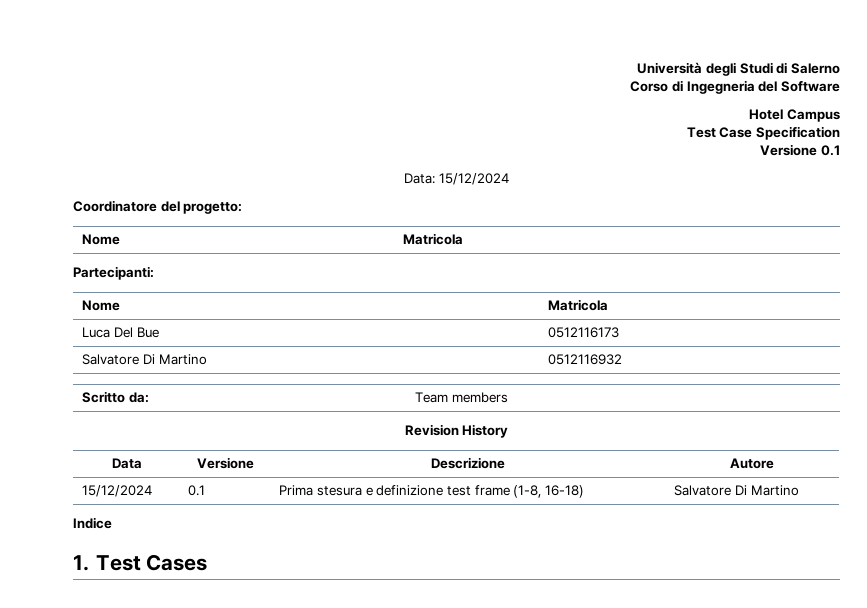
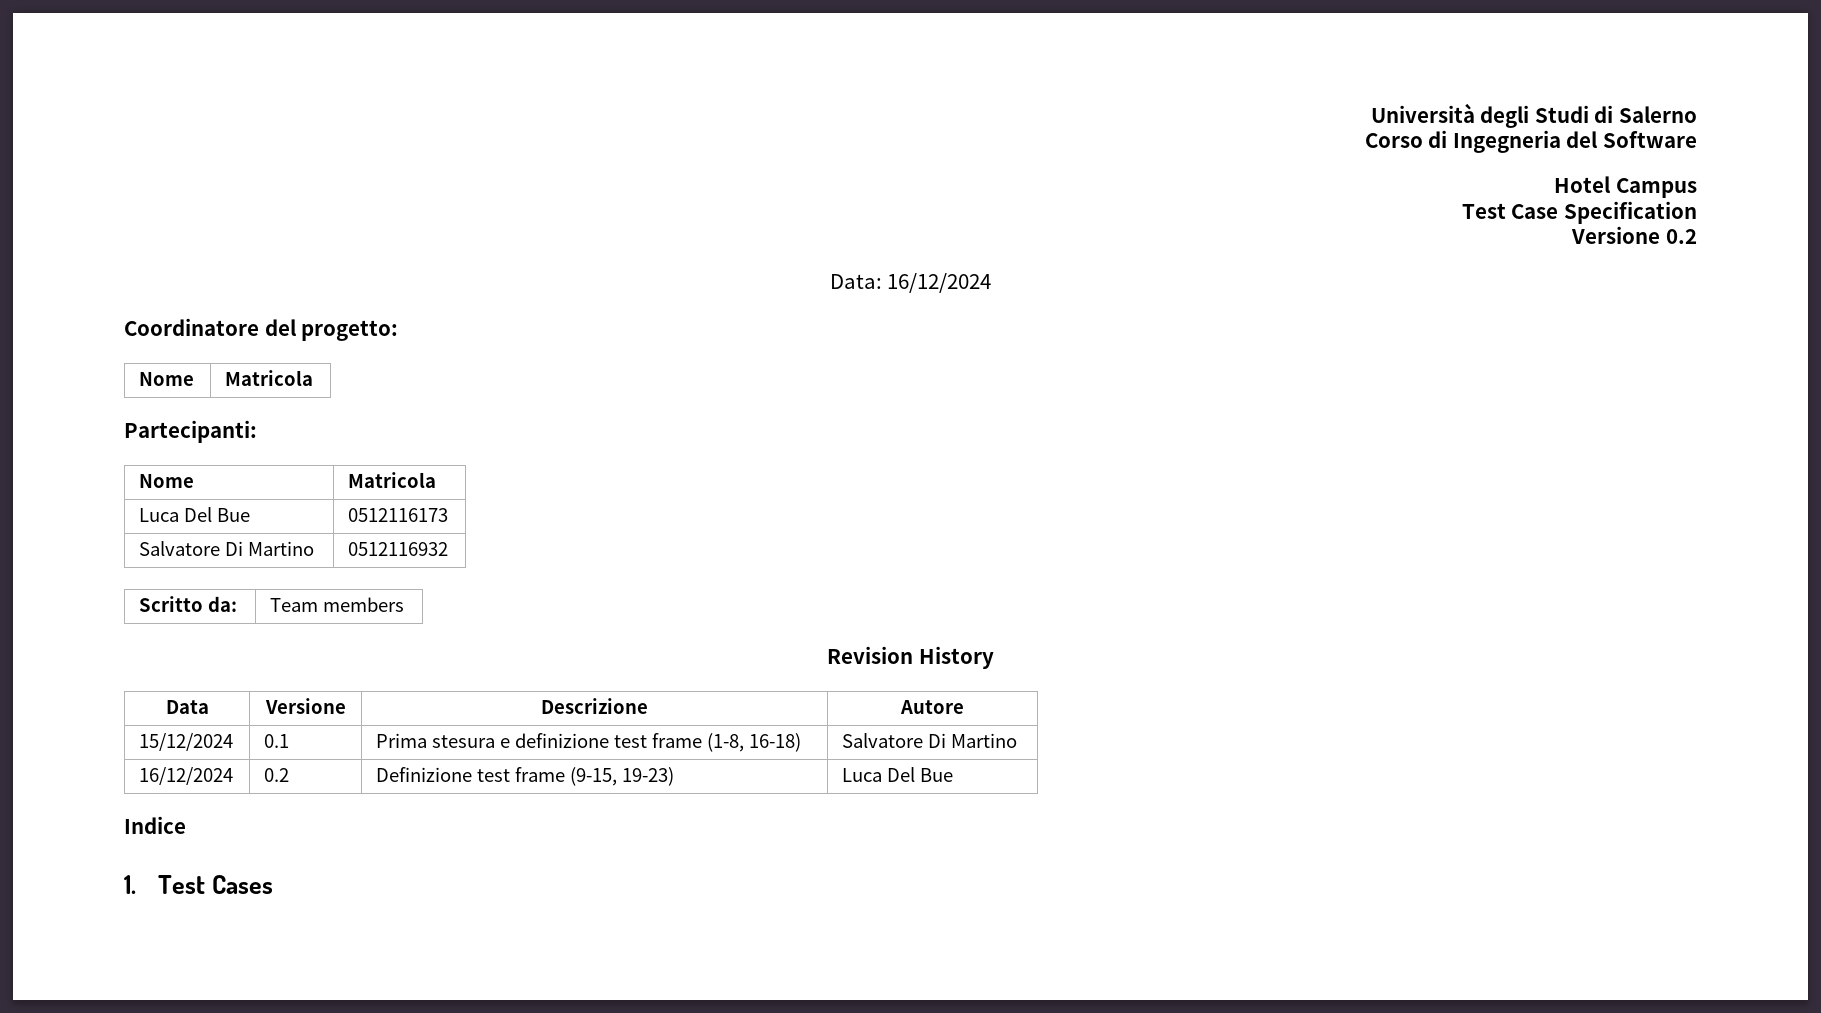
[821,145,840,156] 0.1 -> [1666,229,1697,244] 0.2
[438,173,509,185] 15/12/2024 -> [887,273,992,293] 16/12/2024
(799, 490) none -> [139,767,234,785] [264,768,290,782] [376,767,675,786] [842,767,954,782] // 16/12/2024 | 0.2 | Definizione test frame (9-15, 19-23) | Luca Del Bue

